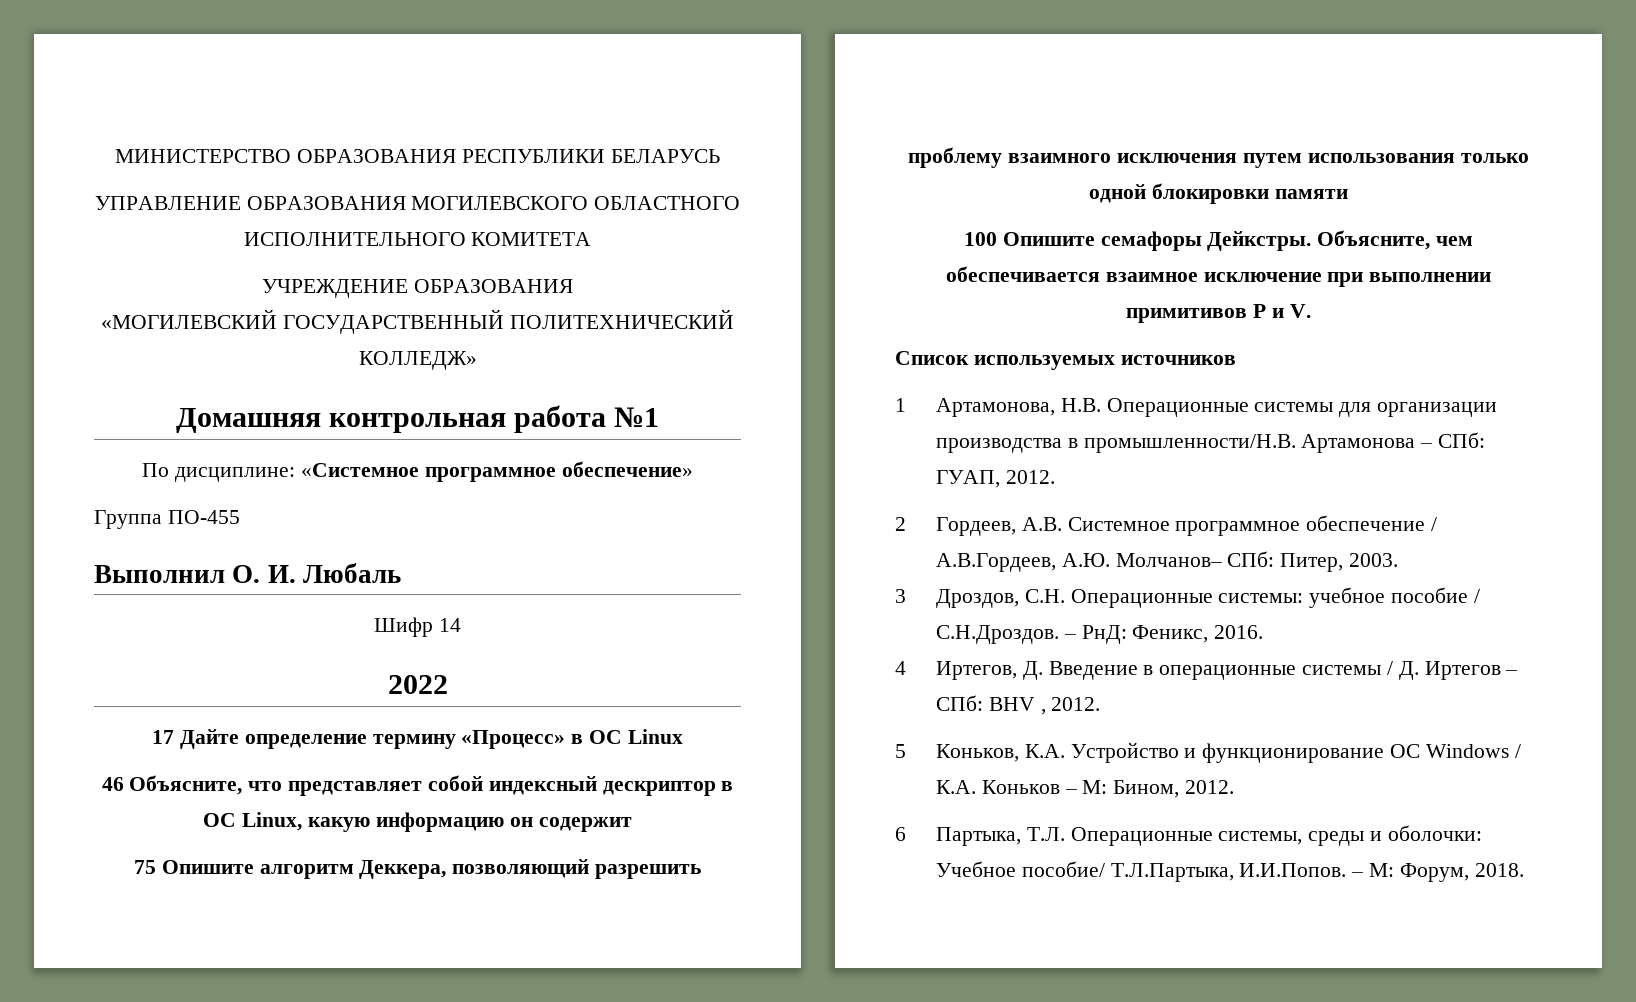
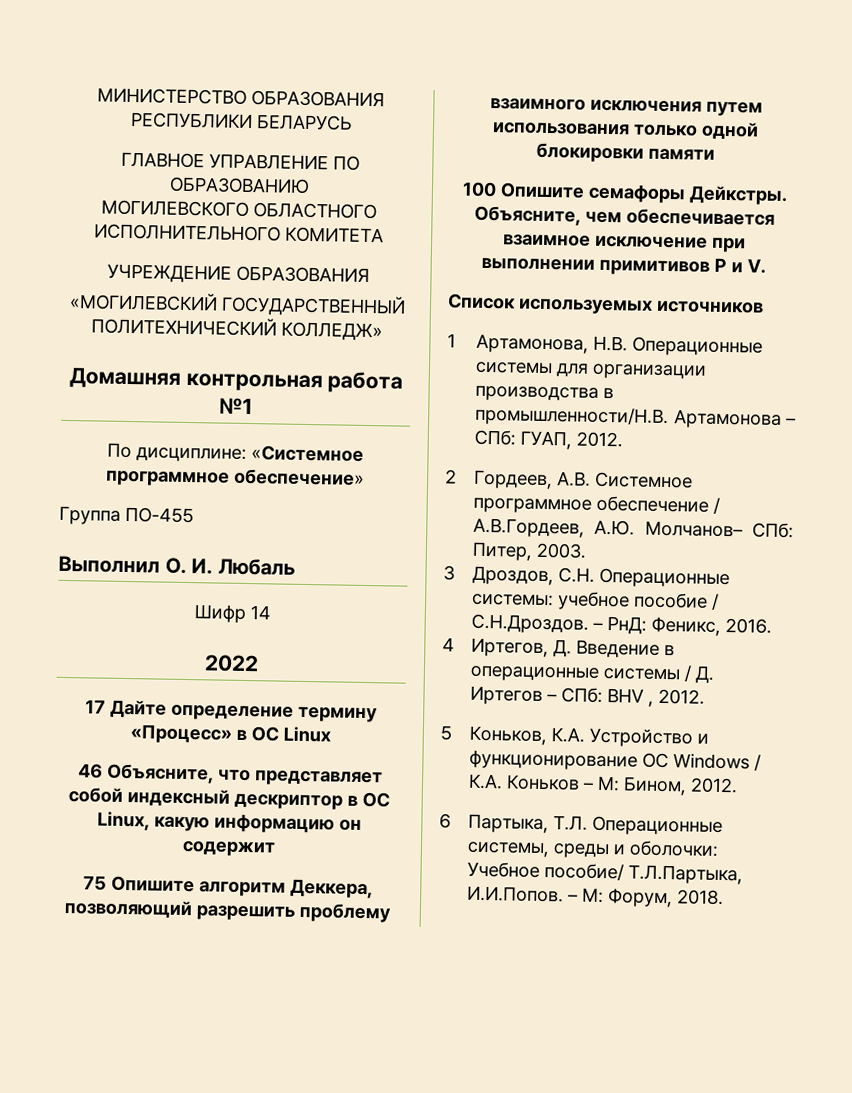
[94,196,406,210] УПРАВЛЕНИЕ ОБРАЗОВАНИЯ -> [120,151,360,171] [169,176,310,194] ГЛАВНОЕ УПРАВЛЕНИЕ ПО ОБРАЗОВАНИЮ //

